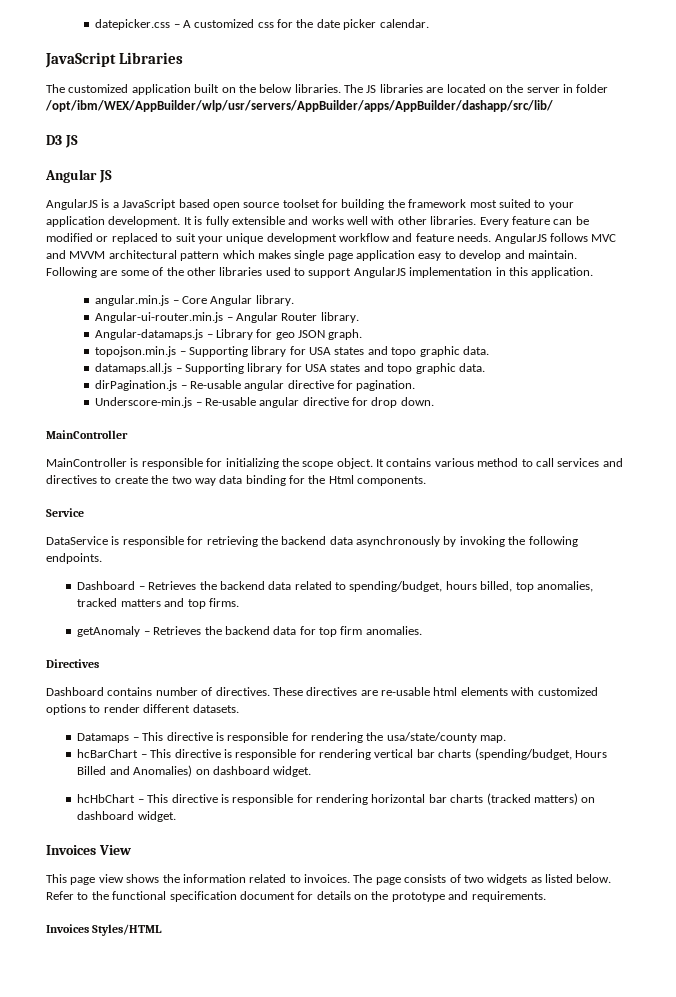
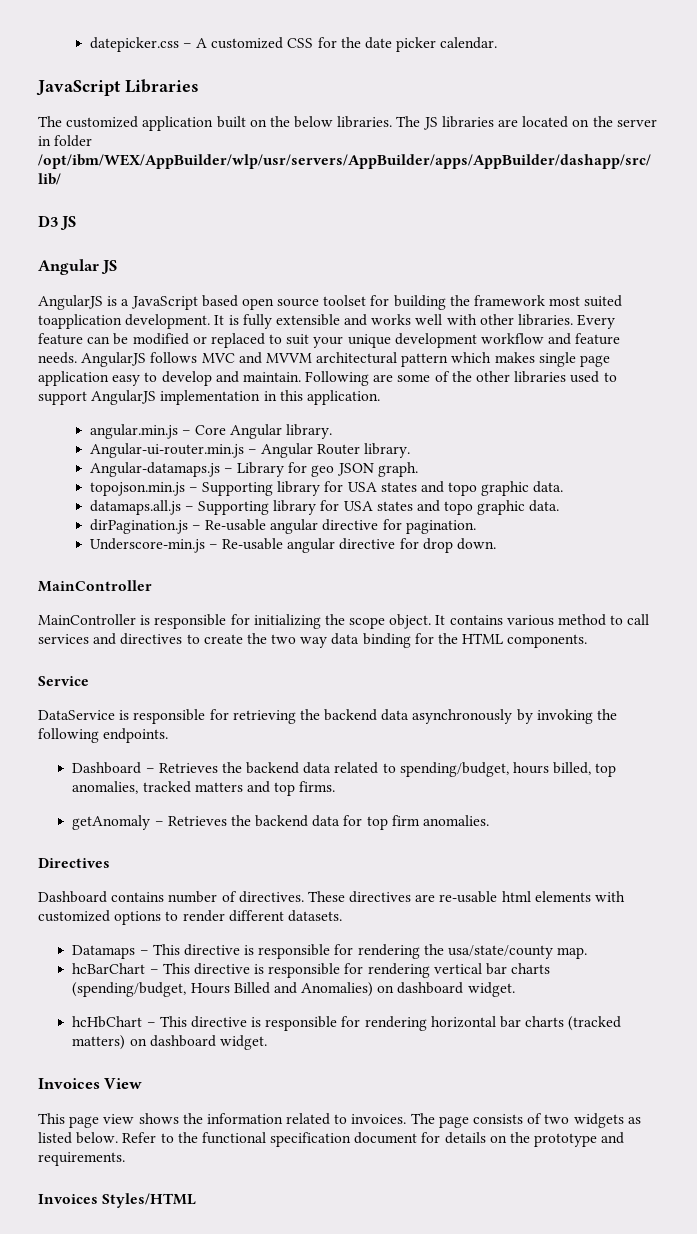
[257,22,274,28] css -> [287,38,314,48] CSS
[534,200,574,210] [46,216,105,227] to your application -> [38,314,122,329] toapplication
[328,475,354,484] Html -> [462,633,504,644] HTML

